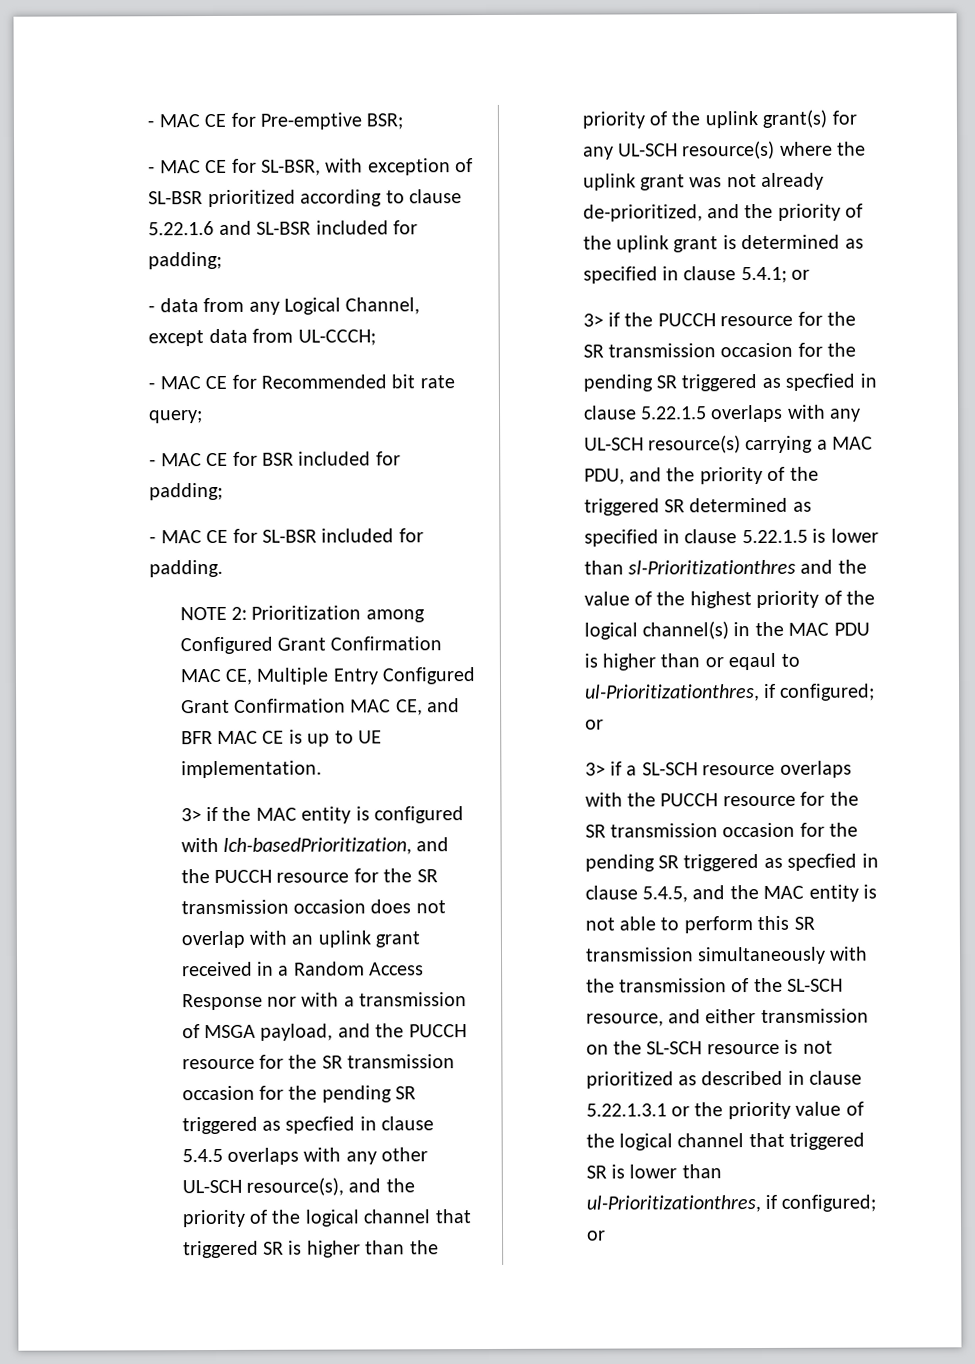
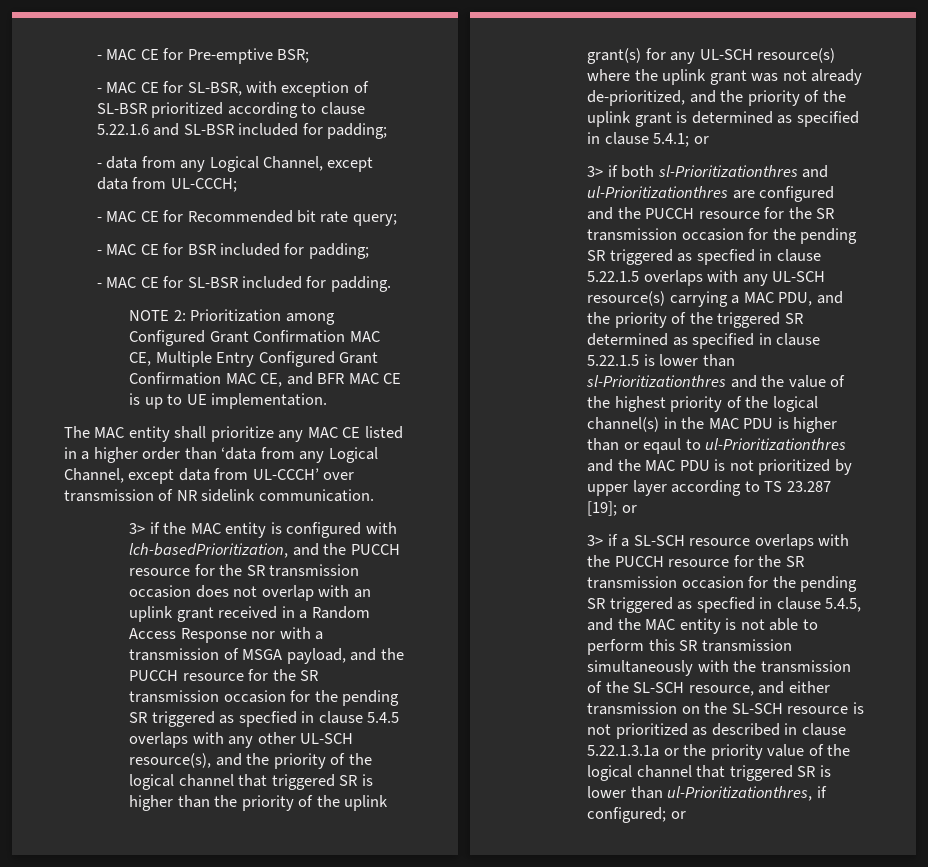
(322, 769) none -> [64,426,403,442] [64,447,378,463] [64,468,355,484] [64,489,374,502] // The MAC entity shall prioritize any MAC CE listed in a higher order than ‘data from any Logical Channel, except data from UL-CCCH’ over transmission of NR sidelink communication.
(621, 319) none -> [621,165,829,178] [587,186,835,202] [587,207,614,220] both sl-Prioritizationthres and ul-Prioritizationthres are configured and
[584,683,876,702] ul-Prioritizationthres, if configured; -> [705,438,847,450] [587,459,852,475] [587,480,831,496] [587,501,618,516] ul-Prioritizationthres and the MAC PDU is not prioritized by upper layer according to TS 23.287 [19];
[585,1103,667,1117] 5.22.1.3.1 -> [587,745,660,757] 5.22.1.3.1a

